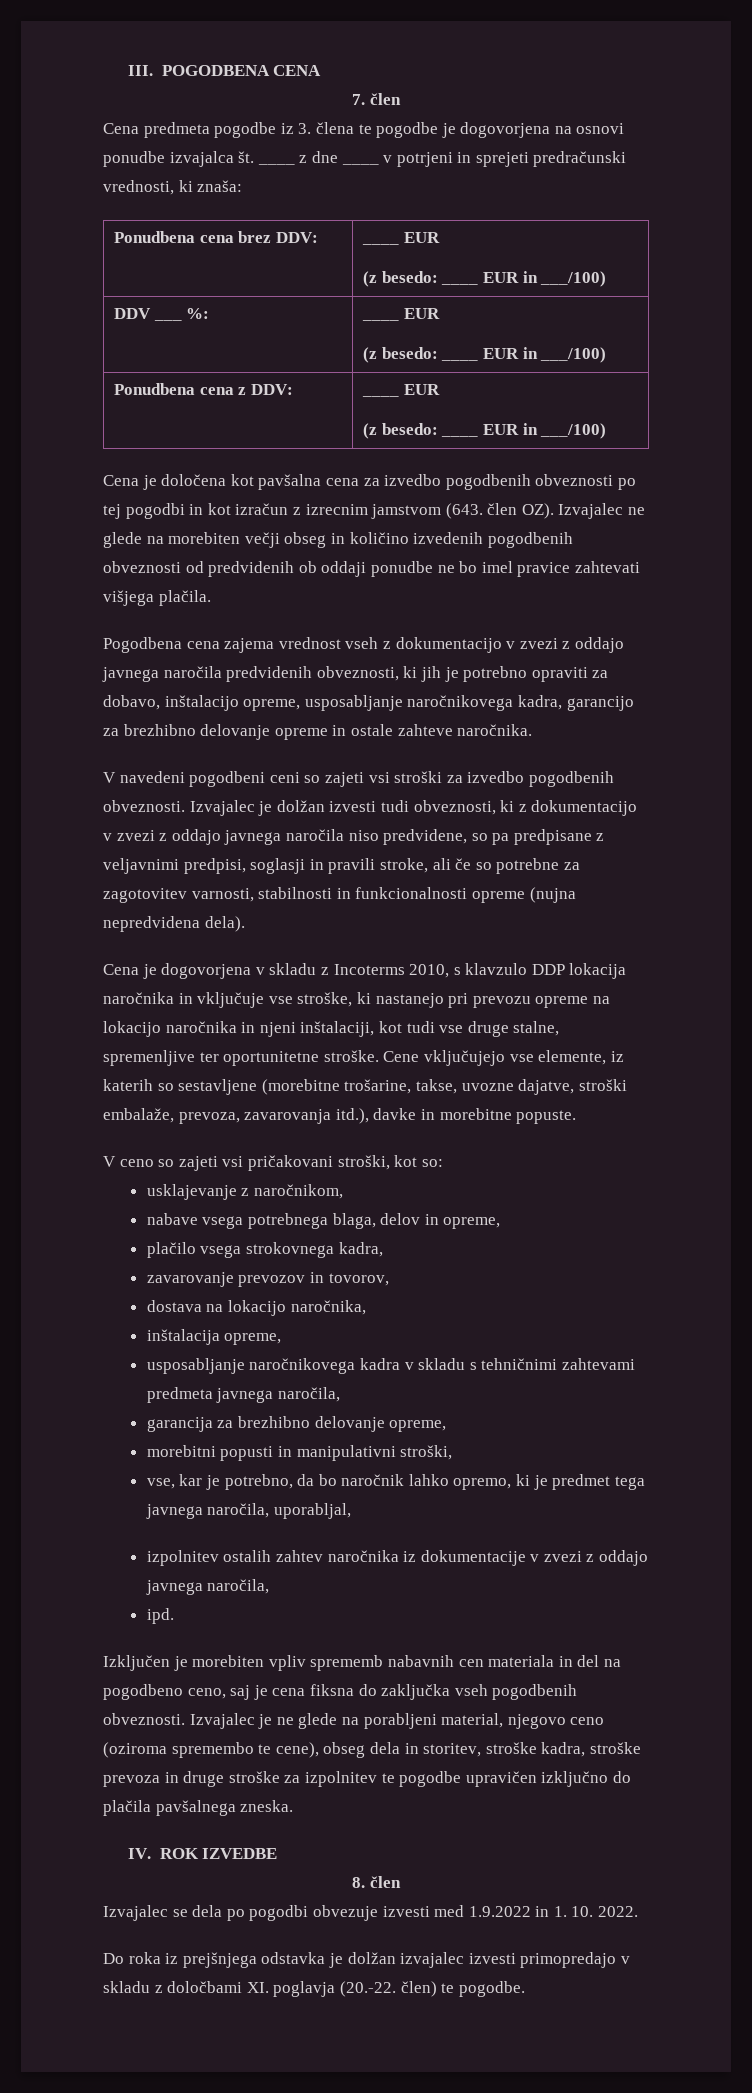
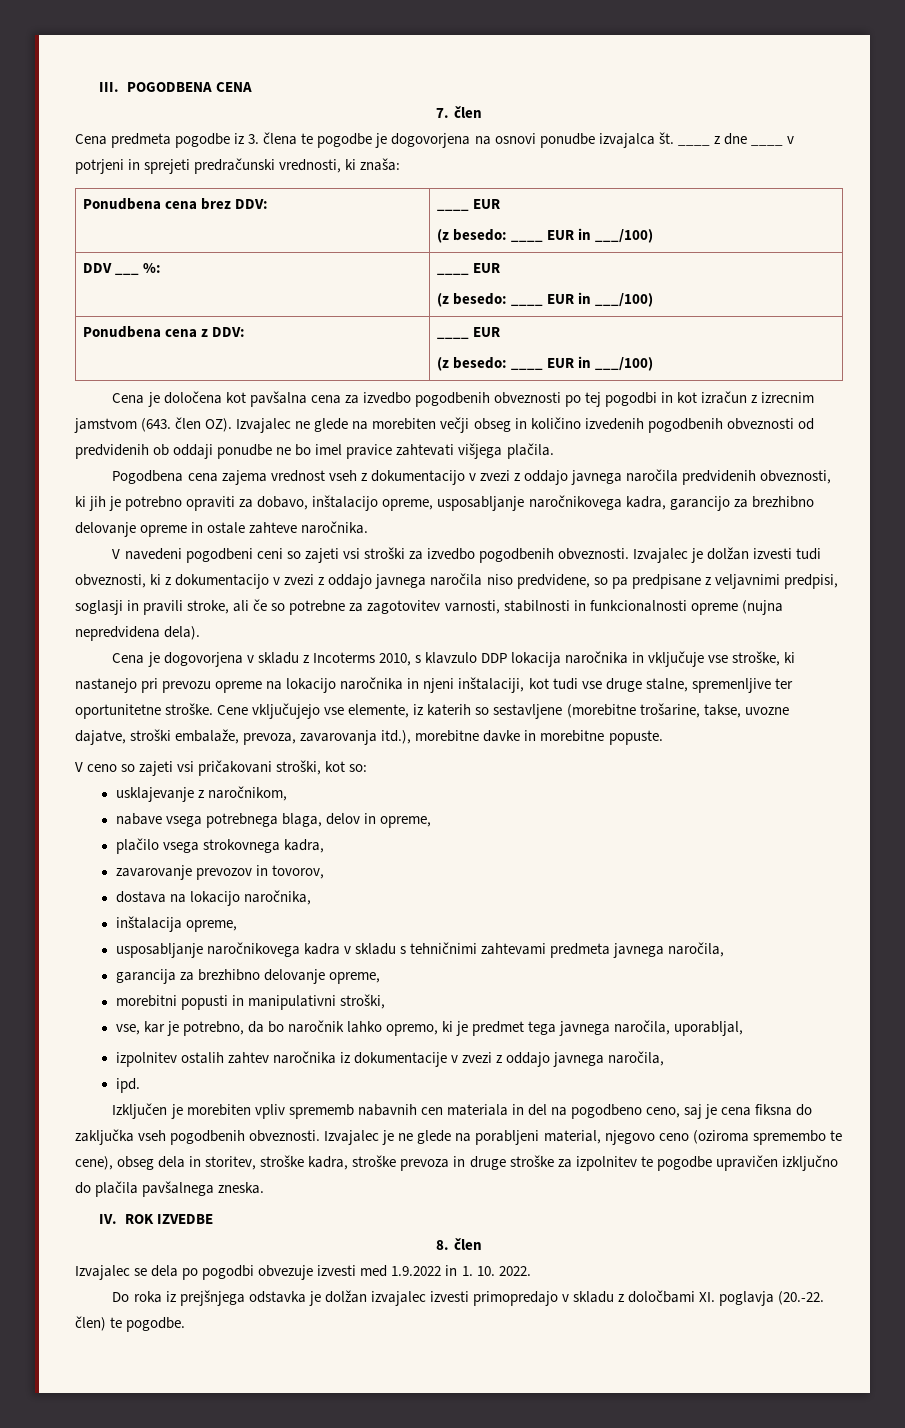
(369, 1116) none -> [415,730,480,742] morebitne

